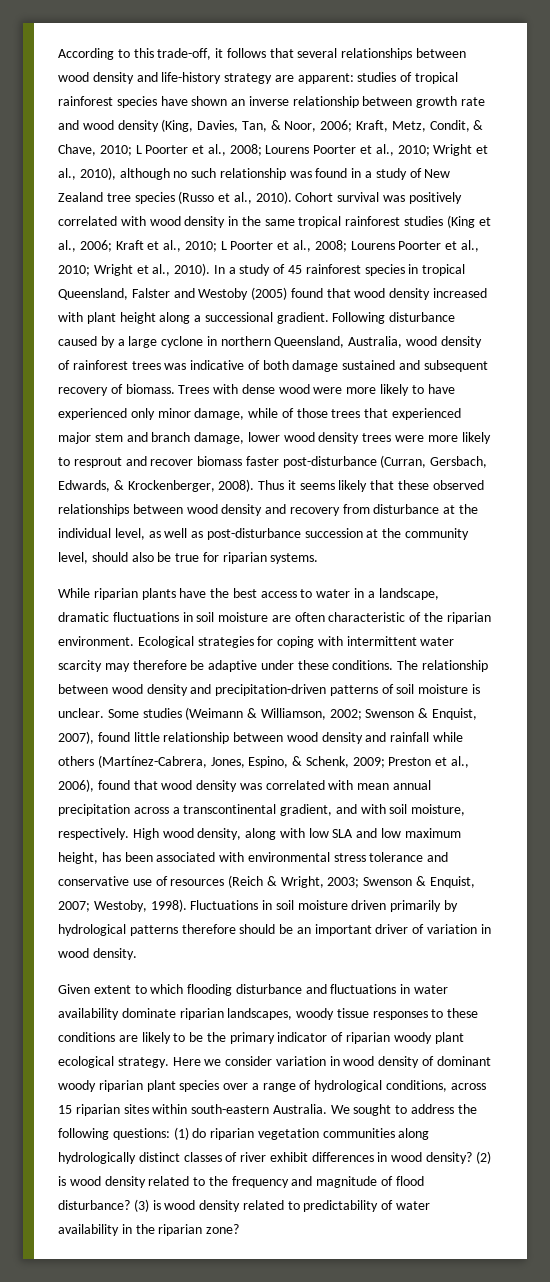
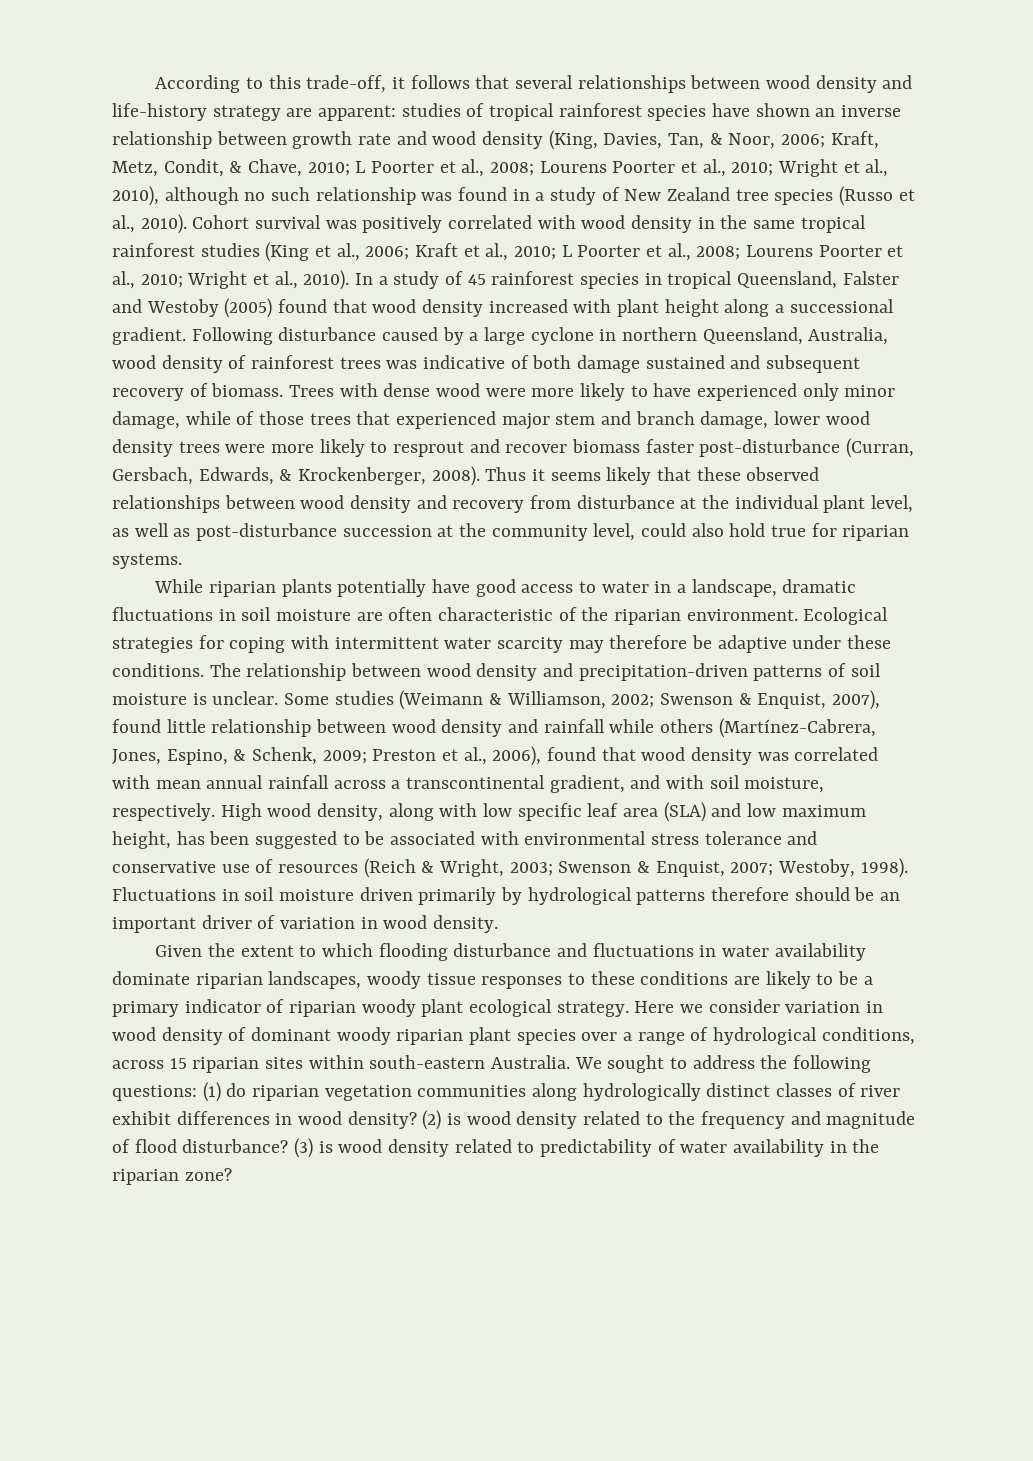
(111, 533) none -> [823,495,866,513] plant
[91,552,172,562] should also be -> [641,523,766,537] could also hold
[179,588,257,598] have the best -> [337,579,516,597] potentially have good
[58,804,130,816] precipitation -> [268,775,330,789] rainfall
[332,829,354,838] SLA -> [517,802,706,822] specific leaf area (SLA)
(153, 857) none -> [255,831,385,849] suggested to be
(90, 989) none -> [207,943,235,957] the
[206,1032,226,1042] the -> [863,976,873,985] a

